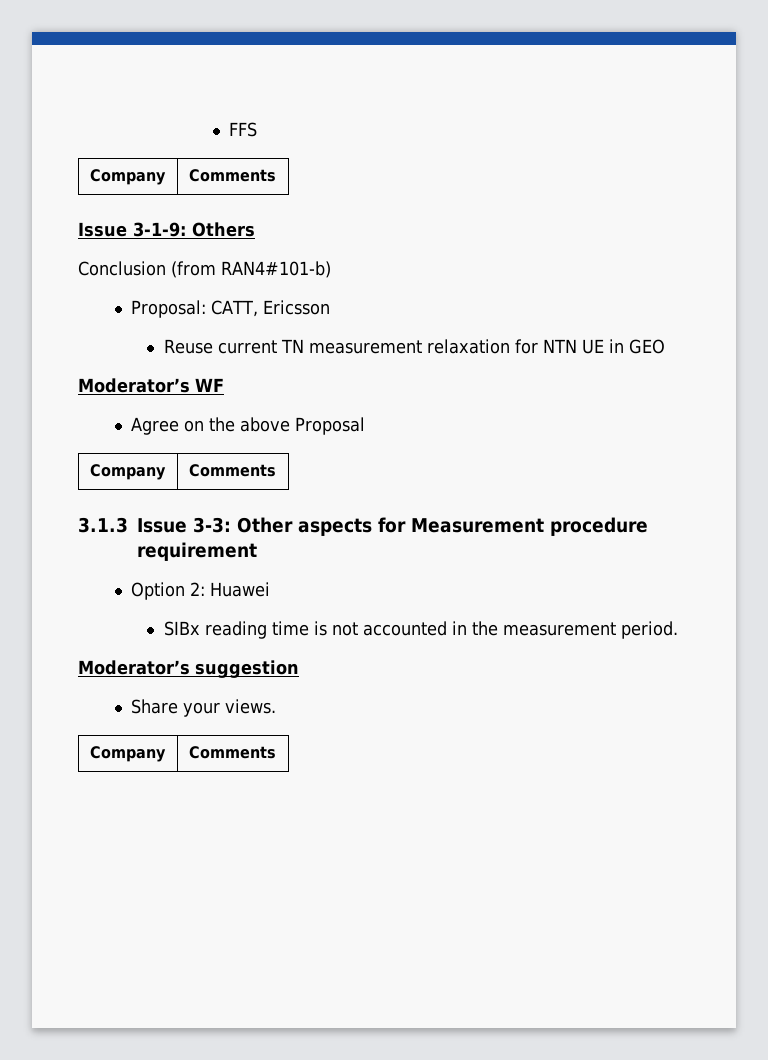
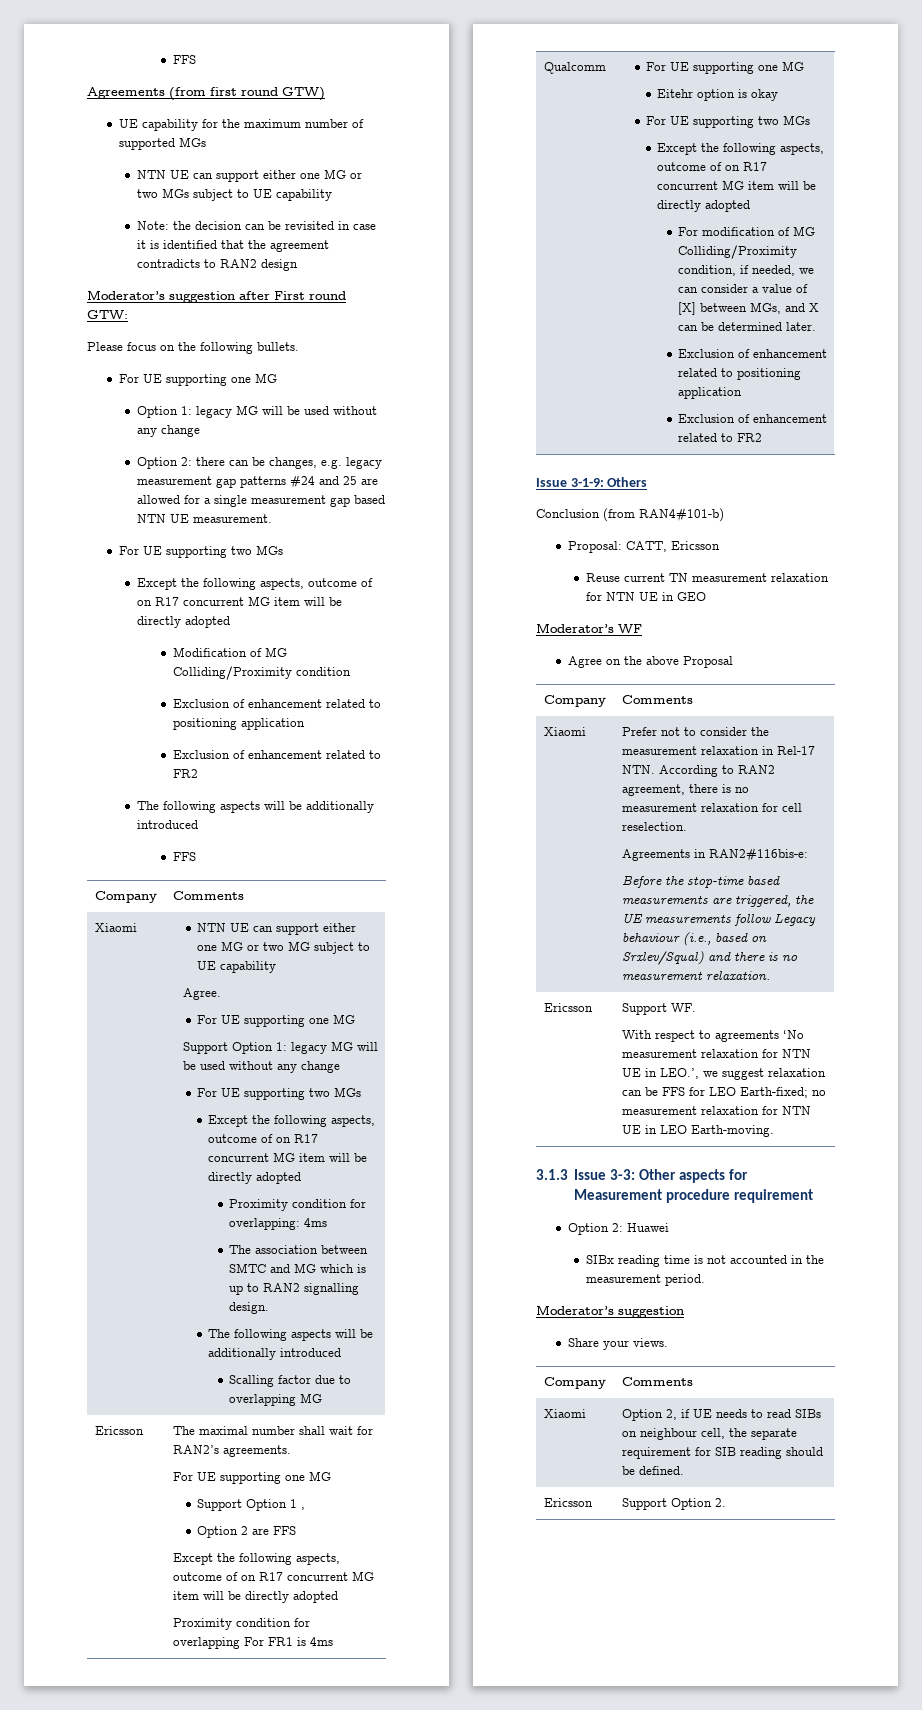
[229,122,258,137] [89,169,166,185] [188,169,276,182] FFS // Company | Comments -> [172,55,196,64] [87,87,325,101] [118,119,364,131] [118,137,206,150] [136,169,362,182] [136,188,332,201] [136,221,376,230] [136,240,329,252] [136,259,298,271] [87,290,346,303] [87,310,128,319] [87,342,299,354] [118,373,277,386] [136,405,377,418] [136,425,200,437] [136,457,382,469] [136,475,378,489] [136,495,385,507] [136,514,272,523] [118,545,283,558] [136,578,373,590] [136,596,342,606] [136,616,230,628] [172,647,287,657] [172,666,351,680] [172,699,381,708] [172,718,305,730] [172,750,381,759] [172,769,198,778] [136,801,374,813] [136,820,198,829] [172,852,196,861] [94,891,157,903] [172,891,244,900] [94,923,137,932] [197,923,357,935] [197,941,371,954] [197,961,277,973] [183,988,222,1000] [197,1014,356,1027] [183,1041,379,1054] [183,1061,341,1073] [197,1087,362,1100] [207,1115,375,1127] [207,1134,318,1143] [207,1152,367,1162] [207,1172,301,1184] [229,1199,367,1211] [229,1218,328,1230] [229,1245,369,1254] [229,1263,367,1273] [229,1283,360,1295] [229,1302,270,1314] [207,1329,373,1341] [207,1348,341,1360] [229,1375,352,1387] [229,1393,323,1406] [94,1426,144,1435] [172,1426,373,1435] [172,1445,291,1457] [172,1471,331,1484] [197,1499,306,1511] [197,1526,297,1538] [172,1553,340,1565] [172,1571,374,1581] [172,1591,338,1603] [172,1618,310,1630] [172,1637,333,1649] [543,62,606,74] [646,61,805,74] [656,89,778,101] [646,115,811,128] [656,143,824,155] [656,162,767,171] [656,180,816,190] [656,200,750,212] [678,226,816,236] [678,245,798,259] [678,265,815,276] [678,284,809,293] [678,302,820,315] [678,322,817,331] [678,349,828,358] [678,368,802,380] [678,387,743,399] [678,414,828,423] [678,433,763,442] FFS // Agreements (from first round GTW) // UE capability for the maximum number of supported MGs // NTN UE can support either one MG or two MGs subject to UE capability // Note: the decision can be revisited in case it is identified that the agreement contradicts to RAN2 design // Moderator’s suggestion after First round GTW: // Please focus on the following bullets. // For UE supporting one MG // Option 1: legacy MG will be used without any change // Option 2: there can be changes, e.g. legacy measurement gap patterns #24 and 25 are allowed for a single measurement gap based NTN UE measurement. // For UE supporting two MGs // Except the following aspects, outcome of on R17 concurrent MG item will be directly adopted // Modification of MG Colliding/Proximity condition // Exclusion of enhancement related to positioning application // Exclusion of enhancement related to FR2 // The following aspects will be additionally introduced // FFS // Company | Comments // Xiaomi | NTN UE can support either one MG or two MG subject to UE capability // Agree. // For UE supporting one MG // Support Option 1: legacy MG will be used without any change // For UE supporting two MGs // Except the following aspects, outcome of on R17 concurrent MG item will be directly adopted // Proximity condition for overlapping: 4ms // The association between SMTC and MG which is up to RAN2 signalling design. // The following aspects will be additionally introduced // Scalling factor due to overlapping MG // Ericsson | The maximal number shall wait for RAN2’s agreements. // For UE supporting one MG // Support Option 1 , // Option 2 are FFS // Except the following aspects, outcome of on R17 concurrent MG item will be directly adopted // Proximity condition for overlapping For FR1 is 4ms // Qualcomm | For UE supporting one MG // Eitehr option is okay // For UE supporting two MGs // Except the following aspects, outcome of on R17 concurrent MG item will be directly adopted // For modification of MG Colliding/Proximity condition, if needed, we can consider a value of [X] between MGs, and X can be determined later. // Exclusion of enhancement related to positioning application // Exclusion of enhancement related to FR2
(276, 470) none -> [543,727,586,736] [621,727,769,736] [621,746,815,755] [621,765,775,777] [621,784,749,796] [621,803,802,812] [621,822,687,831] [621,848,808,862] [621,875,780,888] [621,895,814,907] [621,913,816,926] [621,932,767,946] [621,951,798,965] [621,971,770,981] [543,1003,593,1012] [621,1003,696,1015] [621,1030,804,1042] [621,1049,811,1058] [621,1068,826,1080] [621,1087,826,1098] [621,1106,811,1115] [621,1125,774,1137] // Xiaomi | Prefer not to consider the measurement relaxation in Rel-17 NTN. According to RAN2 agreement, there is no measurement relaxation for cell reselection. // Agreements in RAN2#116bis-e: // Before the stop-time based measurements are triggered, the UE measurements follow Legacy behaviour (i.e., based on Srxlev/Squal) and there is no measurement relaxation. // Ericsson | Support WF. // With respect to agreements ‘No measurement relaxation for NTN UE in LEO.’, we suggest relaxation can be FFS for LEO Earth-fixed; no measurement relaxation for NTN UE in LEO Earth-moving.
(276, 752) none -> [543,1409,586,1418] [621,1409,821,1421] [621,1428,797,1440] [621,1447,823,1459] [621,1466,684,1475] [543,1498,593,1507] [621,1498,726,1510] // Xiaomi | Option 2, if UE needs to read SIBs on neighbour cell, the separate requirement for SIB reading should be defined. // Ericsson | Support Option 2.

